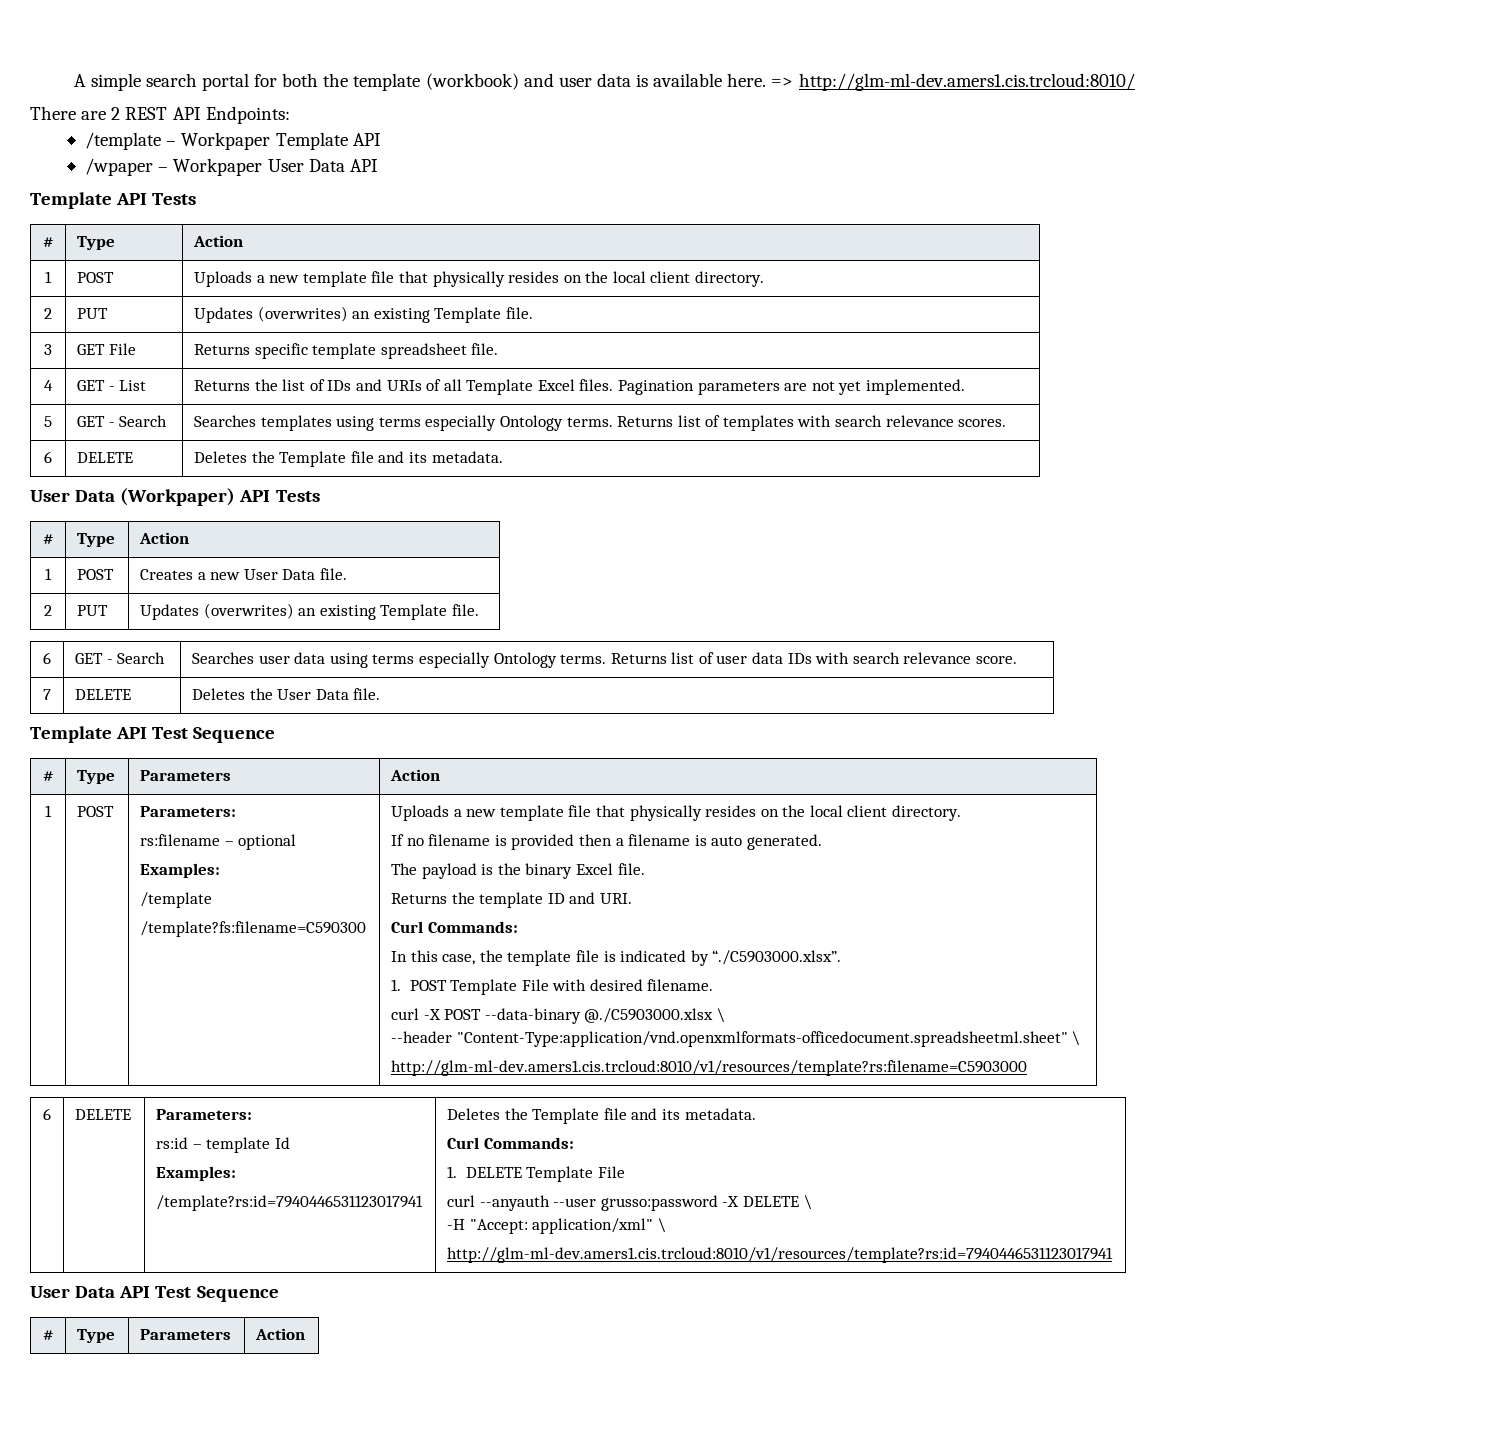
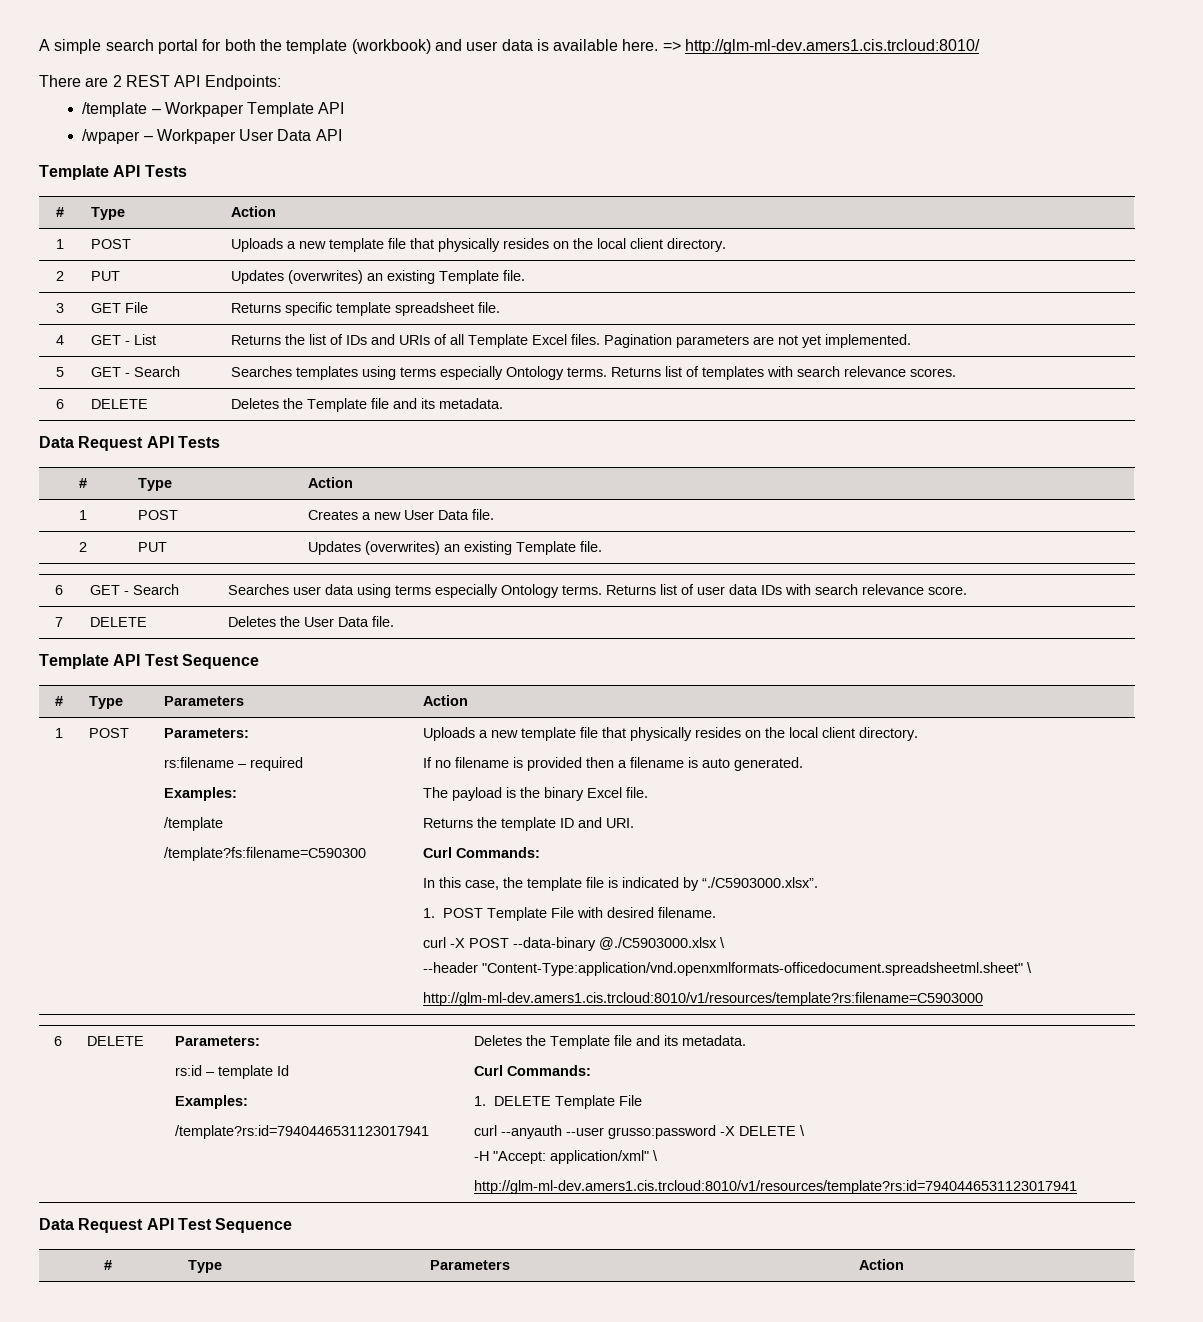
[30,488,236,506] User Data (Workpaper) -> [39,436,144,451] Data Request
[238,834,297,850] optional -> [250,757,304,771] required
[30,1286,116,1298] User Data -> [39,1218,144,1233] Data Request

